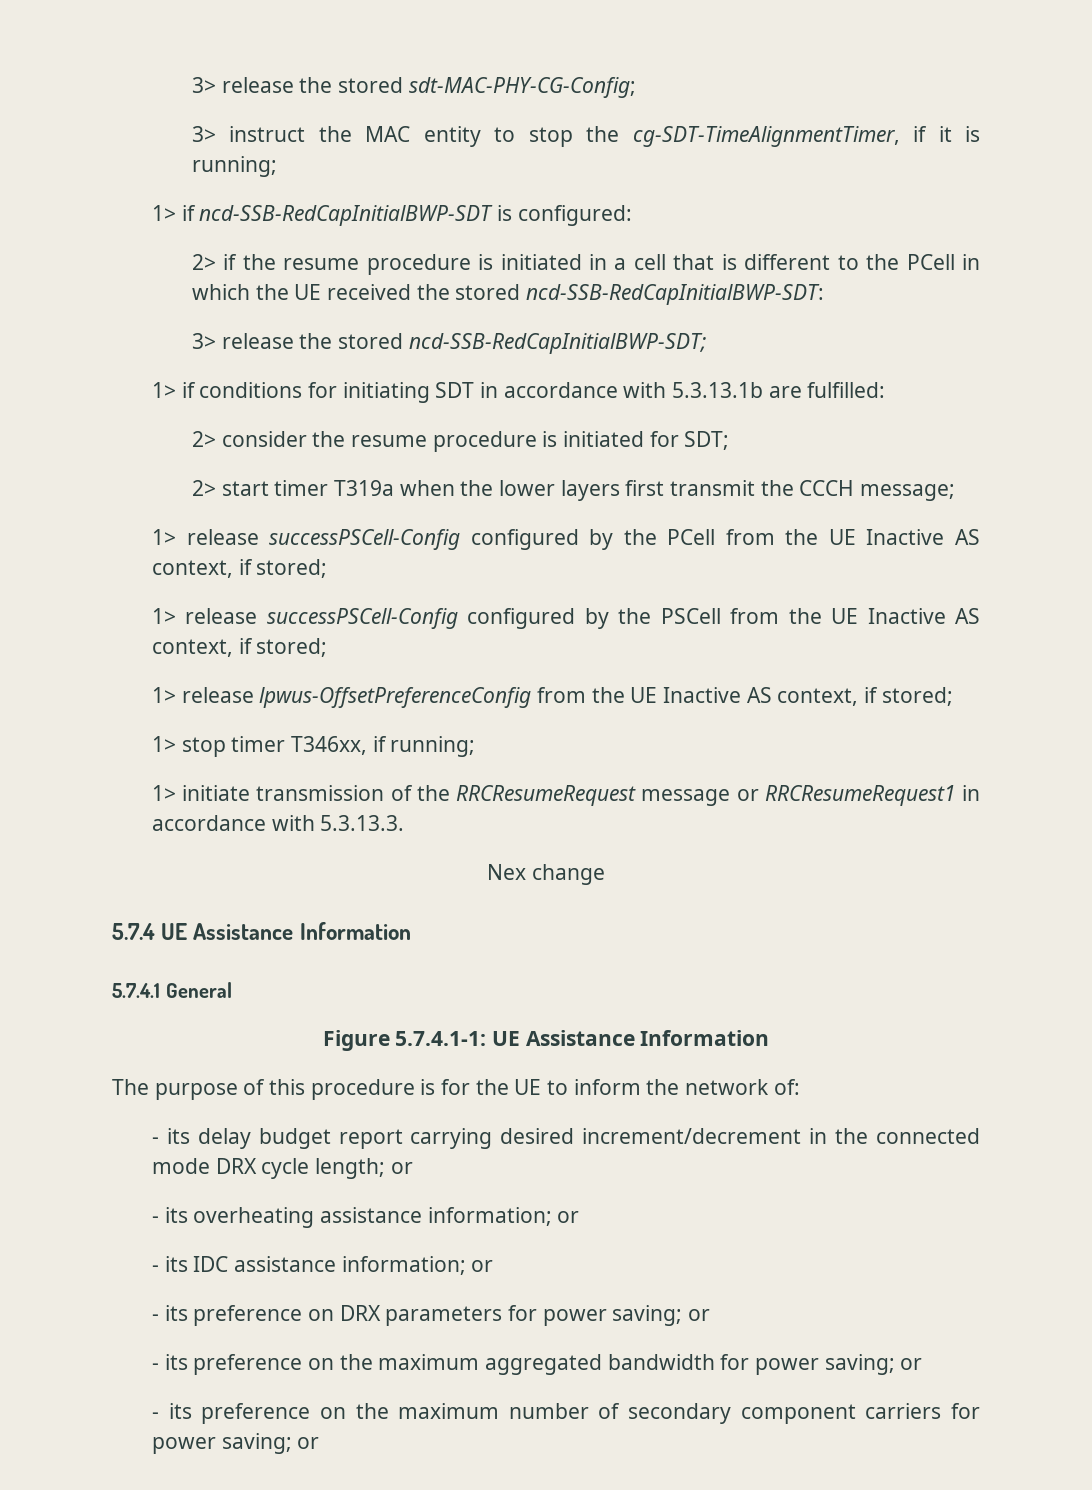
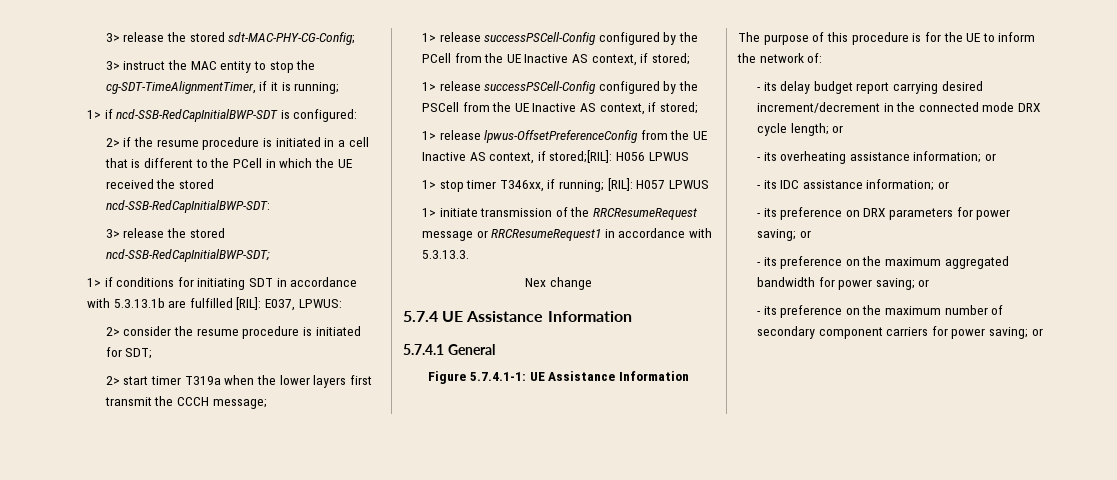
[807,382,886,398] fulfilled: -> [189,297,342,311] fulfilled [RIL]: E037, LPWUS:
[881,687,953,706] stored; -> [549,150,689,163] stored;[RIL]: H056 LPWUS
(476, 746) none -> [607,178,710,191] [RIL]: H057 LPWUS

